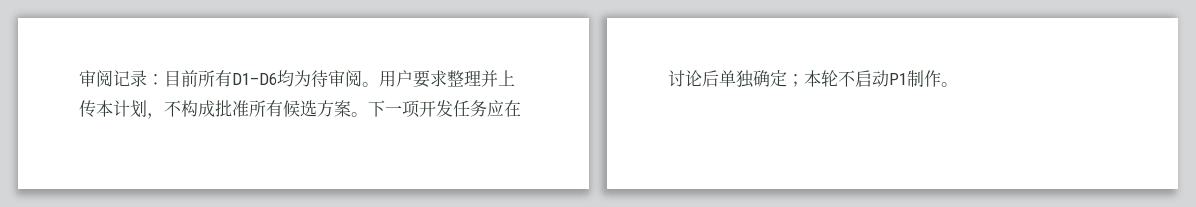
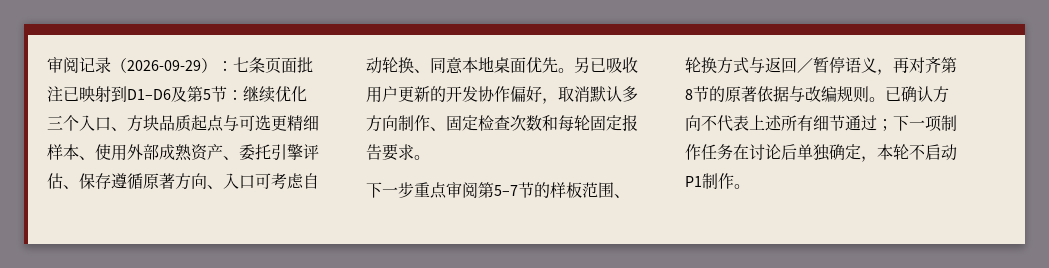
[147,70,515,88] [79,100,504,119] ：目前所有D1–D6均为待审阅。用户要求整理并上传本计划，不构成批准所有候选方案。下一项开发任务应 -> [111,57,313,74] [47,86,307,103] [47,115,319,132] [47,144,319,161] [47,173,319,190] [366,56,638,74] [366,86,638,104] [366,114,638,132] [366,144,430,161] [366,181,630,199] [685,56,957,75] [685,86,949,103] [685,115,957,132] [685,144,733,160] （2026-09-29）：七条页面批注已映射到D1–D6及第5节：继续优化三个入口、方块品质起点与可选更精细样本、使用外部成熟资产、委托引擎评估、保存遵循原著方向、入口可考虑自动轮换、同意本地桌面优先。另已吸收用户更新的开发协作偏好，取消默认多方向制作、固定检查次数和每轮固定报告要求。 // 下一步重点审阅第5–7节的样板范围、轮换方式与返回／暂停语义，再对齐第8节的原著依据与改编规则。已确认方向不代表上述所有细节通过；下一项制作任务
[787,74,804,87] ； -> [861,156,877,162] ，

